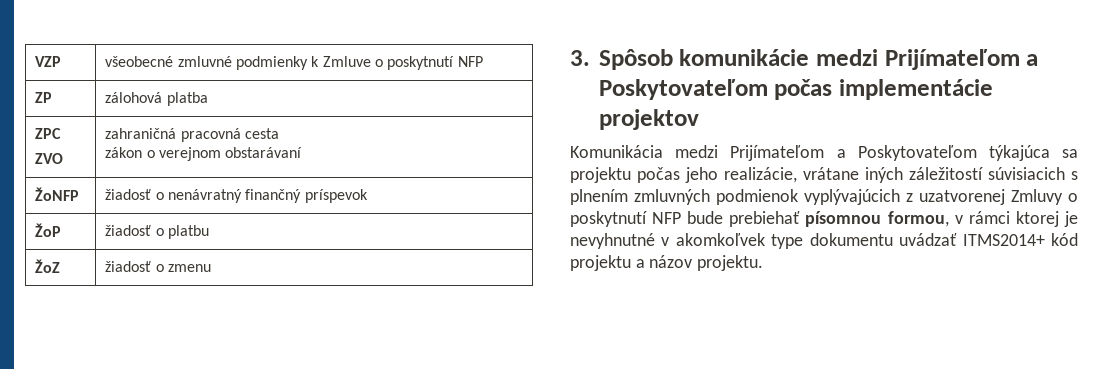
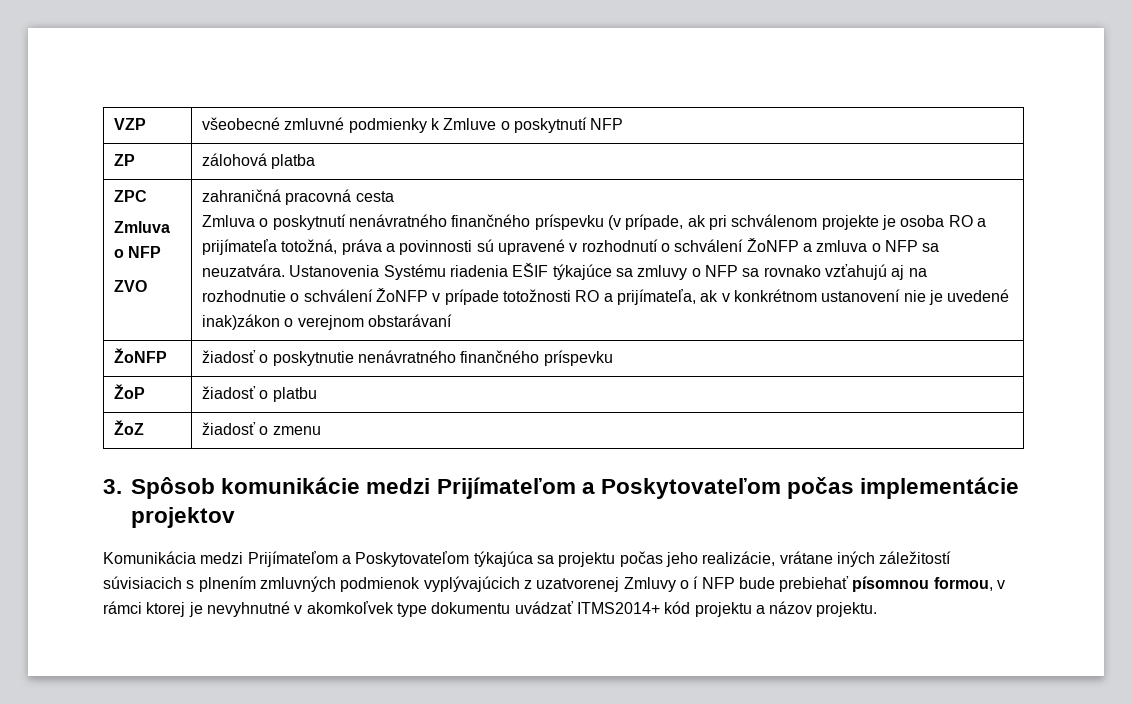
(62, 133) none -> [114,221,171,233] [114,246,162,258] // Zmluva o NFP
[105,147,143,158] zákon -> [202,214,986,230] [202,238,940,255] [202,263,927,280] [202,288,1010,305] [202,314,281,330] Zmluva o poskytnutí nenávratného finančného príspevku (v prípade, ak pri schválenom projekte je osoba RO a prijímateľa totožná, práva a povinnosti sú upravené v rozhodnutí o schválení ŽoNFP a zmluva o NFP sa neuzatvára. Ustanovenia Systému riadenia EŠIF týkajúce sa zmluvy o NFP sa rovnako vzťahujú aj na rozhodnutie o schválení ŽoNFP v prípade totožnosti RO a prijímateľa, ak v konkrétnom ustanovení nie je uvedené inak)zákon
[167,189,368,203] nenávratný finančný príspevok -> [272,350,613,366] poskytnutie nenávratného finančného príspevku
[570,211,647,227] poskytnutí -> [693,576,699,589] í

